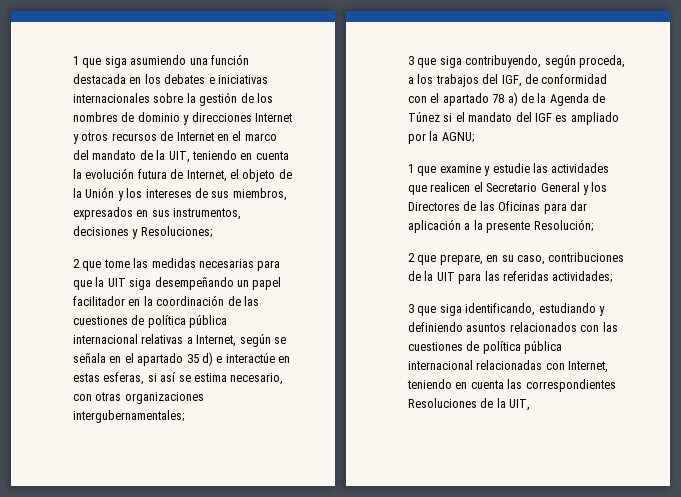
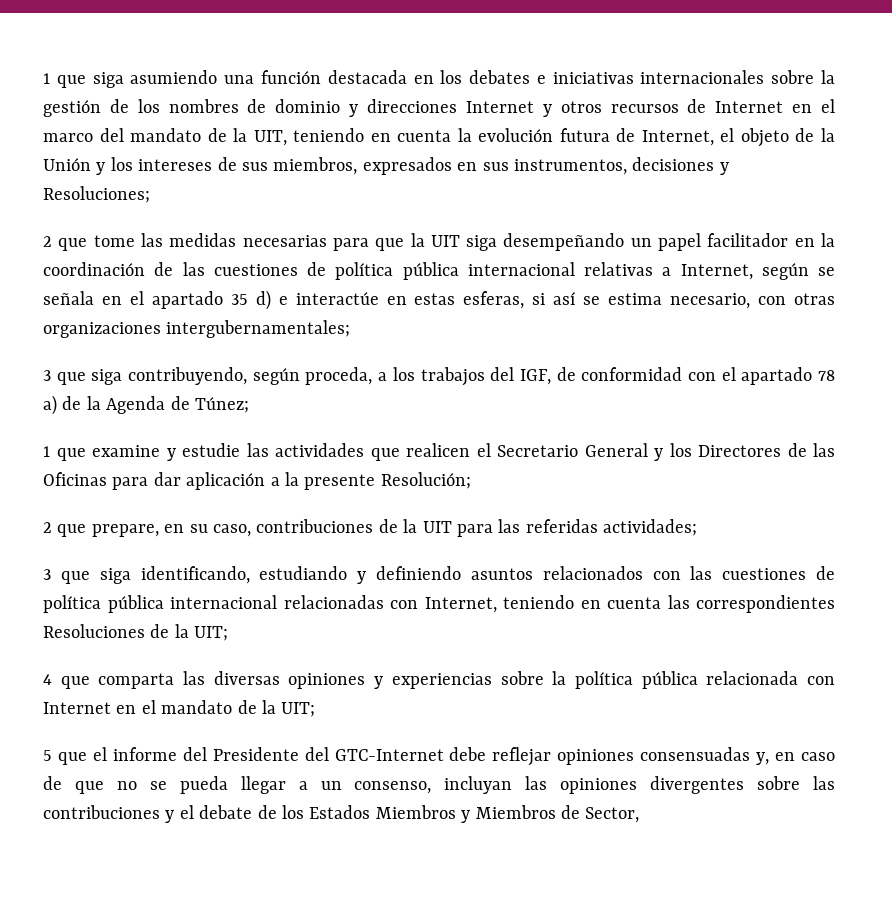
[408,112,619,125] [408,131,474,144] Túnez si el mandato del IGF es ampliado por la AGNU; -> [195,397,249,413] Túnez;
[509,399,531,411] UIT, -> [194,626,229,641] [43,671,836,689] [43,700,316,717] [43,747,836,766] [43,776,836,794] [43,805,640,823] UIT; // 4 que comparta las diversas opiniones y experiencias sobre la política pública relacionada con Internet en el mandato de la UIT; // 5 que el informe del Presidente del GTC-Internet debe reflejar opiniones consensuadas y, en caso de que no se pueda llegar a un consenso, incluyan las opiniones divergentes sobre las contribuciones y el debate de los Estados Miembros y Miembros de Sector,

